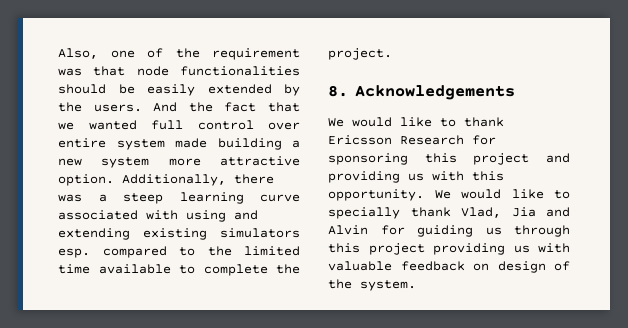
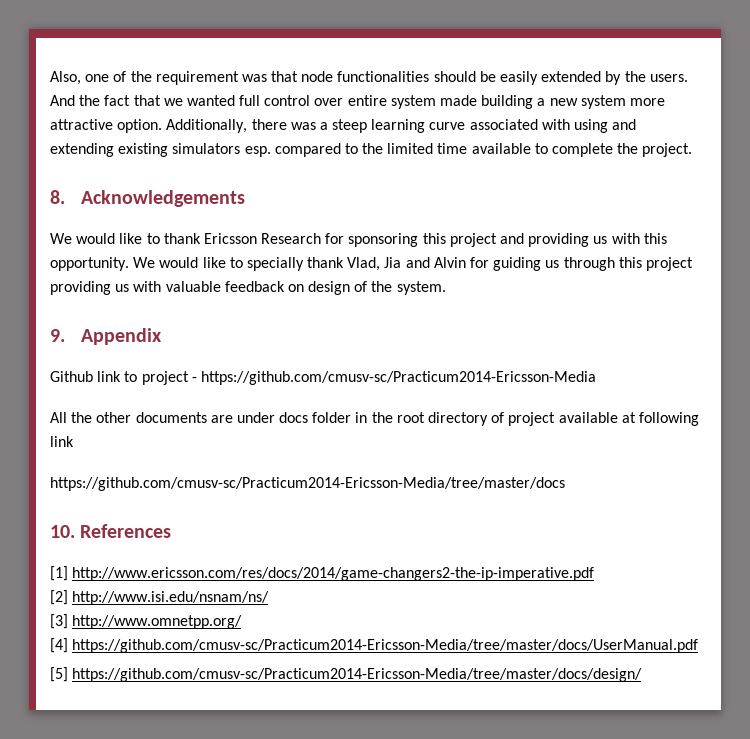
(416, 285) none -> [50,328,162,345] [50,371,596,385] [50,412,699,426] [50,436,74,447] [50,477,565,491] [50,524,172,538] [50,566,595,581] [50,590,270,605] [50,614,243,629] [50,638,699,653] [50,667,643,682] // 9. Appendix // Github link to project - https://github.com/cmusv-sc/Practicum2014-Ericsson-Media // All the other documents are under docs folder in the root directory of project available at following link // https://github.com/cmusv-sc/Practicum2014-Ericsson-Media/tree/master/docs // 10. References // [1] http://www.ericsson.com/res/docs/2014/game-changers2-the-ip-imperative.pdf // [2] http://www.isi.edu/nsnam/ns/ // [3] http://www.omnetpp.org/ // [4] https://github.com/cmusv-sc/Practicum2014-Ericsson-Media/tree/master/docs/UserManual.pdf // [5] https://github.com/cmusv-sc/Practicum2014-Ericsson-Media/tree/master/docs/design/

